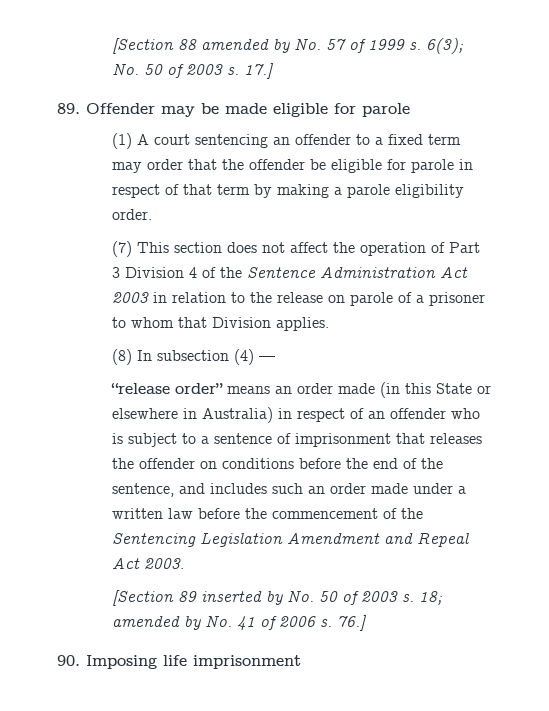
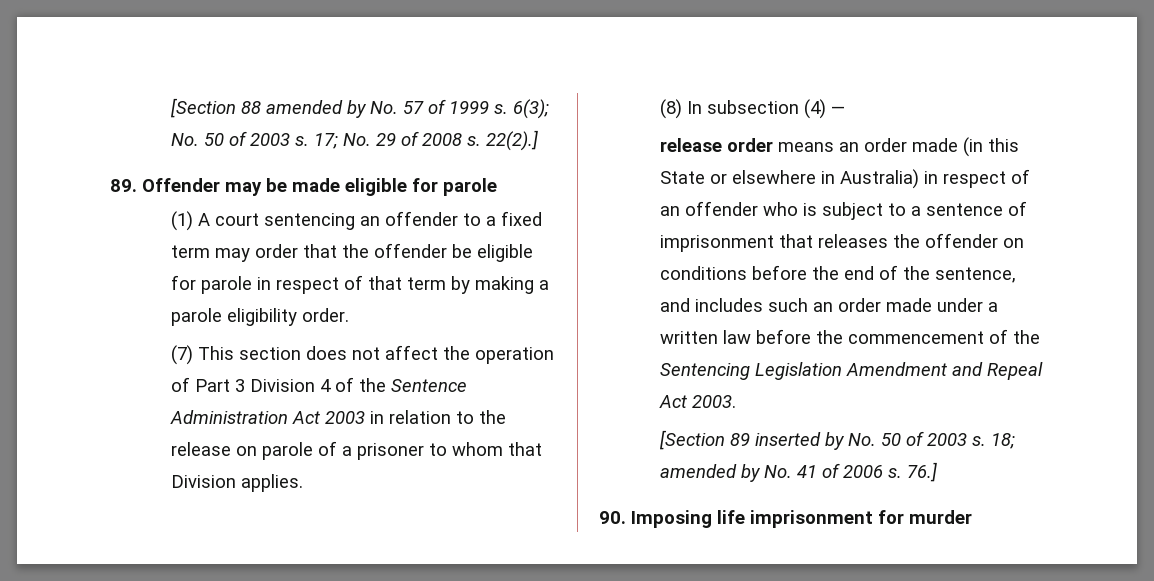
[243,63,274,79] 17.] -> [313,130,538,151] 17; No. 29 of 2008 s. 22(2).]
[110,383,223,394] “release order” -> [659,138,773,152] release order
(301, 662) none -> [878,510,972,524] for murder

